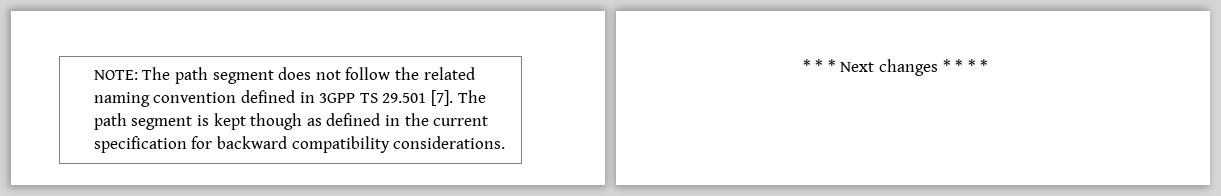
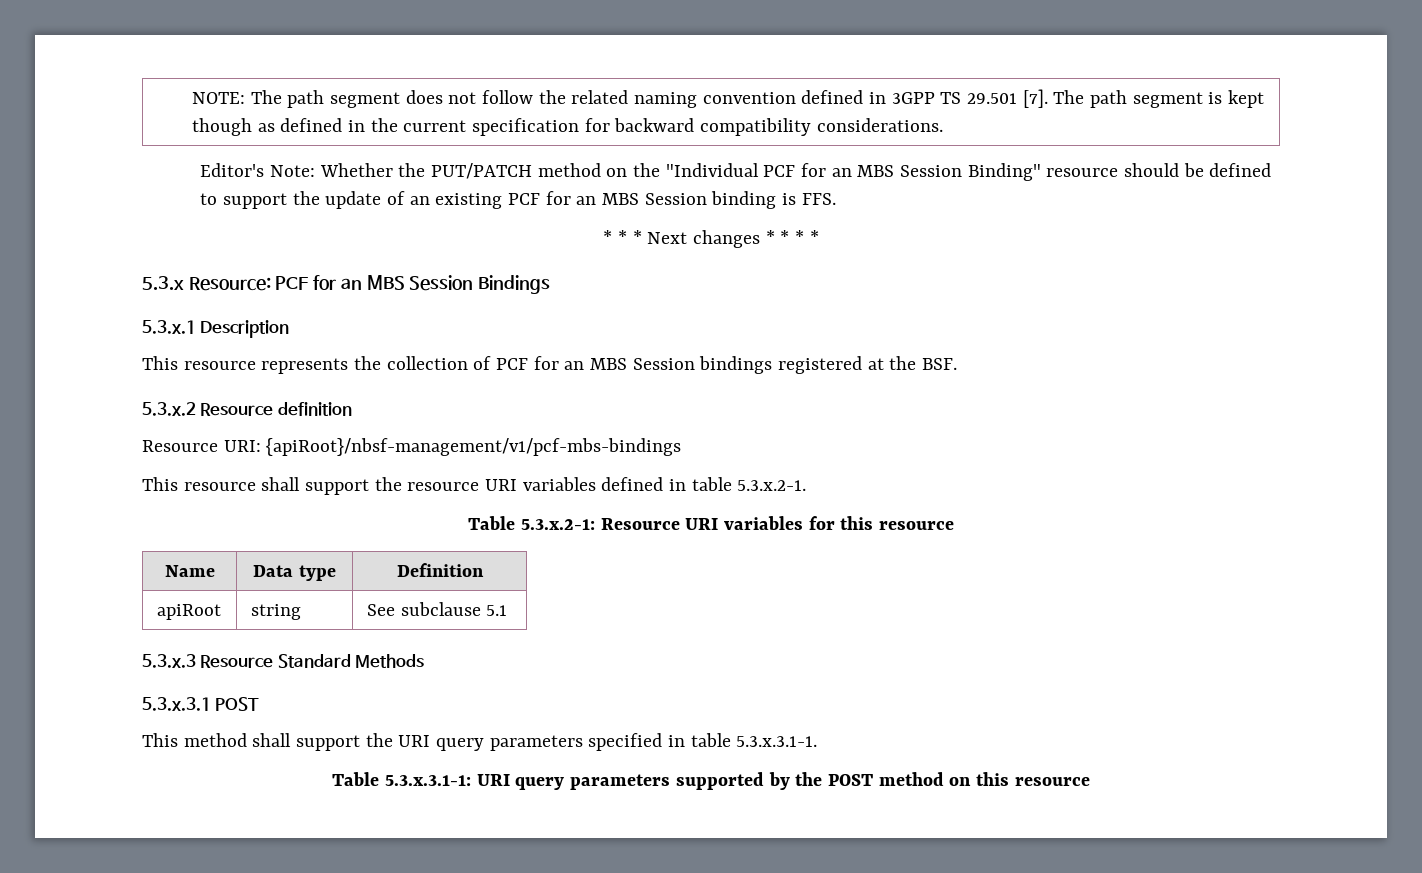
(506, 142) none -> [200,163,1272,181] [200,191,836,209] // Editor's Note: Whether the PUT/PATCH method on the "Individual PCF for an MBS Session Binding" resource should be defined to support the update of an existing PCF for an MBS Session binding is FFS.
(989, 65) none -> [142,275,551,294] [142,320,290,338] [142,356,958,374] [142,402,352,416] [142,438,682,456] [142,477,807,495] [468,516,954,530] [164,565,215,577] [253,565,336,581] [396,563,484,577] [156,604,221,620] [250,604,301,620] [366,602,508,616] [142,654,425,668] [142,697,260,711] [142,733,818,751] [332,772,1090,790] // 5.3.x Resource: PCF for an MBS Session Bindings // 5.3.x.1 Description // This resource represents the collection of PCF for an MBS Session bindings registered at the BSF. // 5.3.x.2 Resource definition // Resource URI: {apiRoot}/nbsf-management/v1/pcf-mbs-bindings // This resource shall support the resource URI variables defined in table 5.3.x.2-1. // Table 5.3.x.2-1: Resource URI variables for this resource // Name | Data type | Definition // apiRoot | string | See subclause 5.1 // 5.3.x.3 Resource Standard Methods // 5.3.x.3.1 POST // This method shall support the URI query parameters specified in table 5.3.x.3.1-1. // Table 5.3.x.3.1-1: URI query parameters supported by the POST method on this resource

